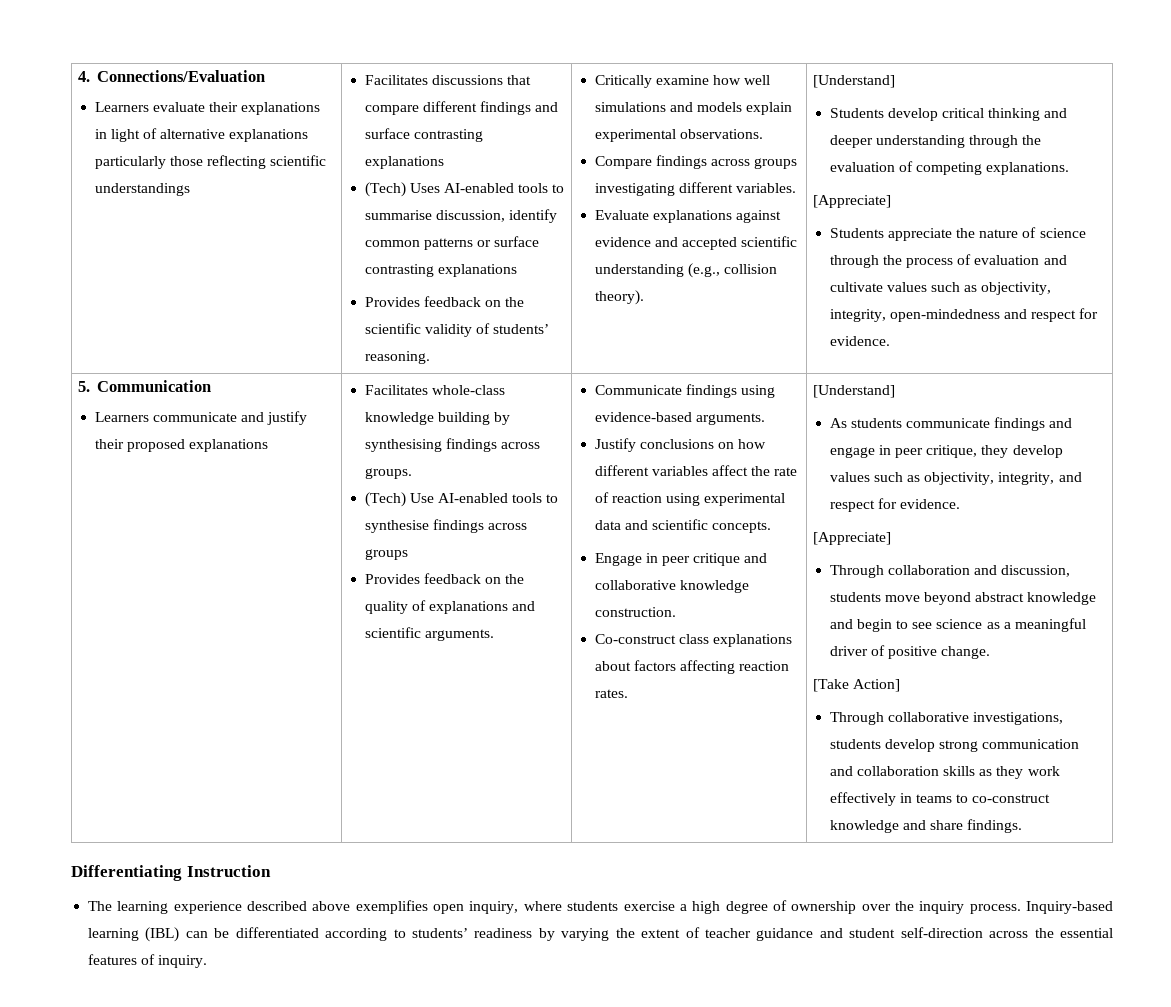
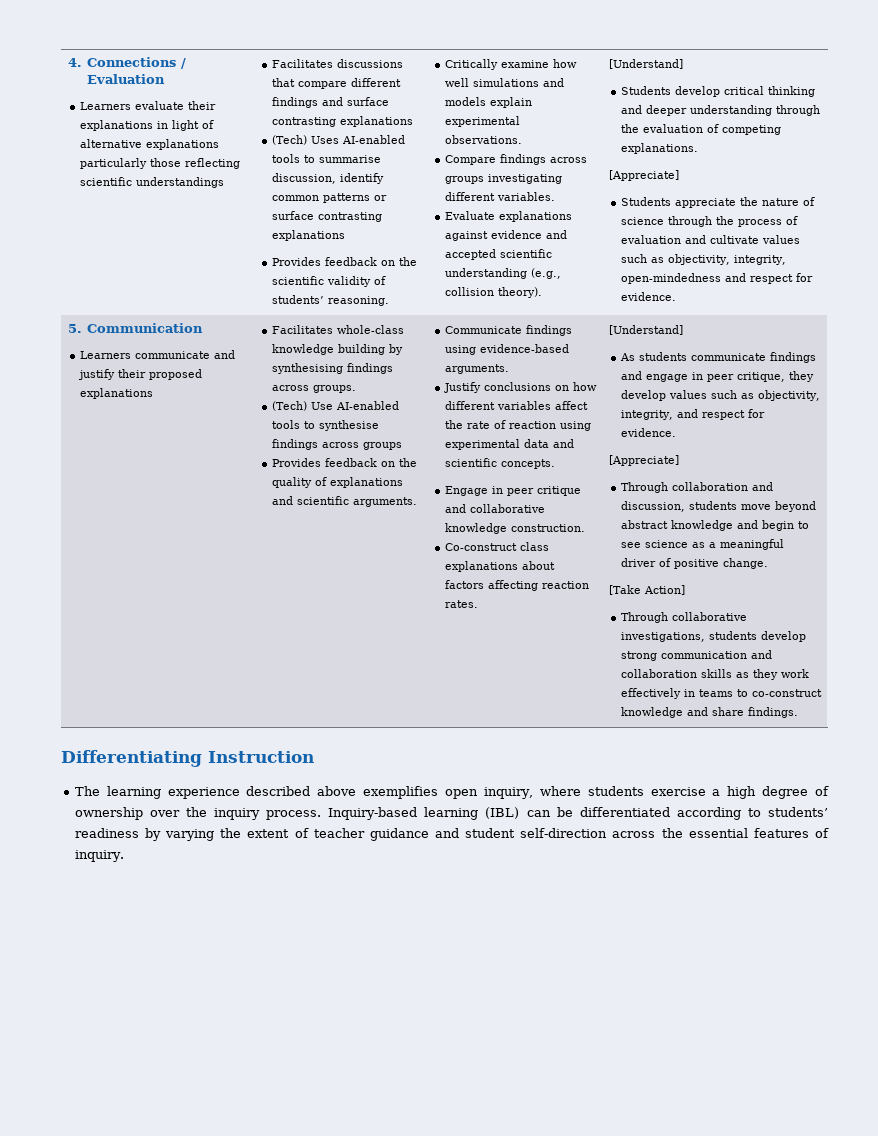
[97,70,266,82] Connections/Evaluation -> [87,57,187,69] [87,74,166,84] Connections / Evaluation

